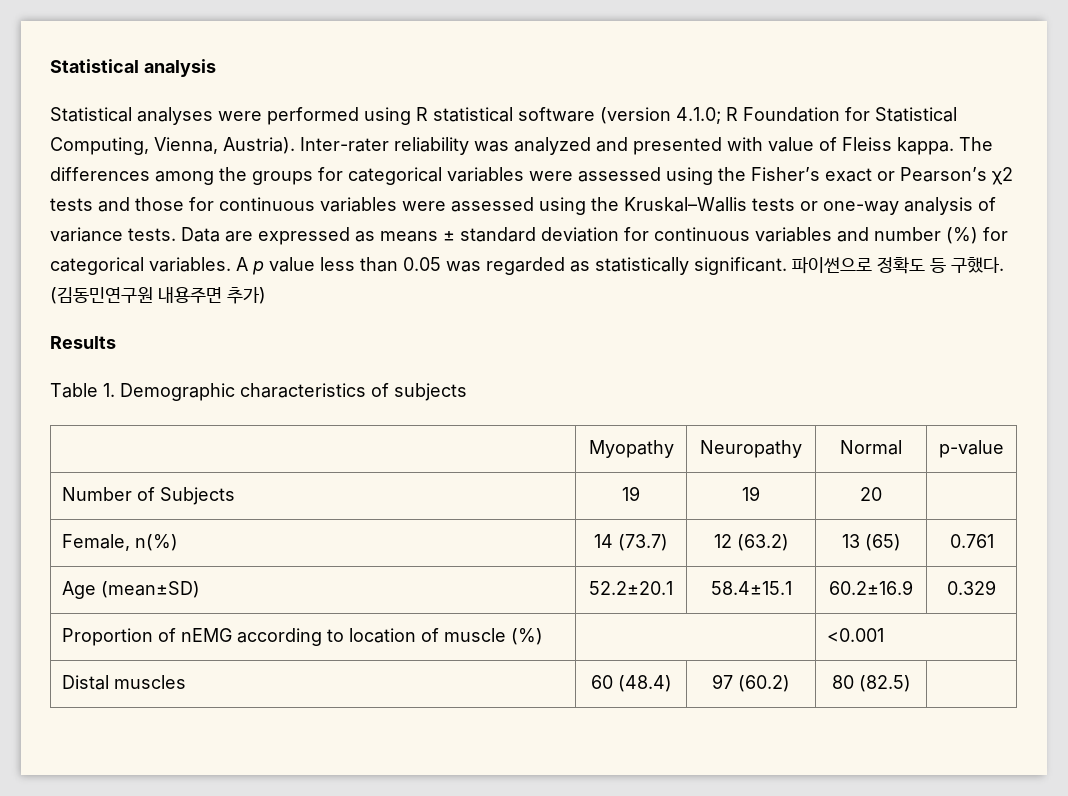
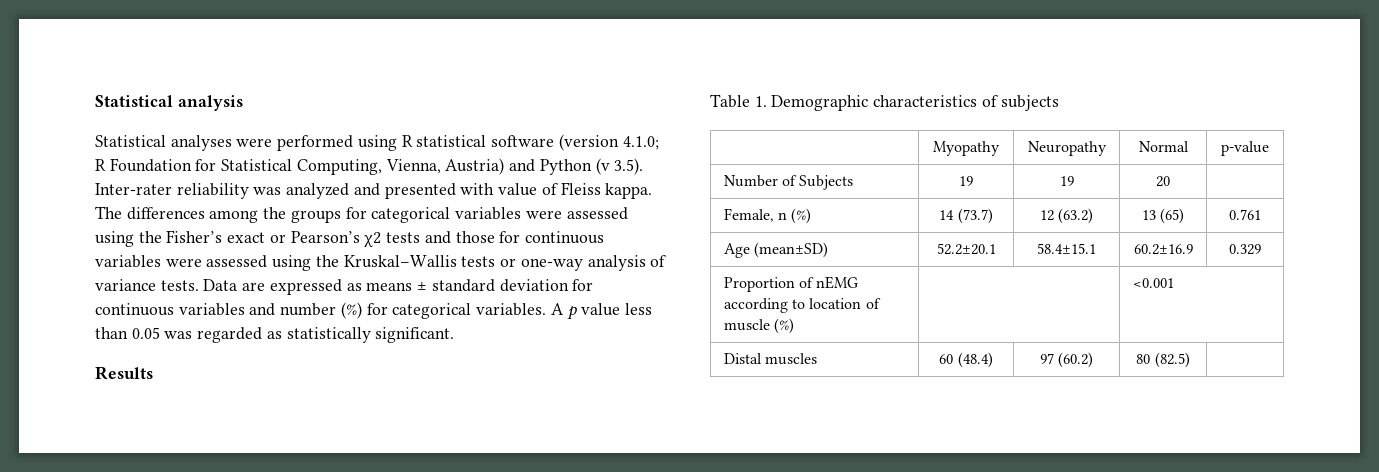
[223,137,295,154] Austria). -> [445,158,644,175] Austria) and Python (v 3.5).
[792,257,1004,274] [50,287,266,304] 파이썬으로 정확도 등 구했다. (김동민연구원 내용주면 추가) -> (455, 335) none
[134,534,178,551] n(%) -> [777,208,812,224] n (%)

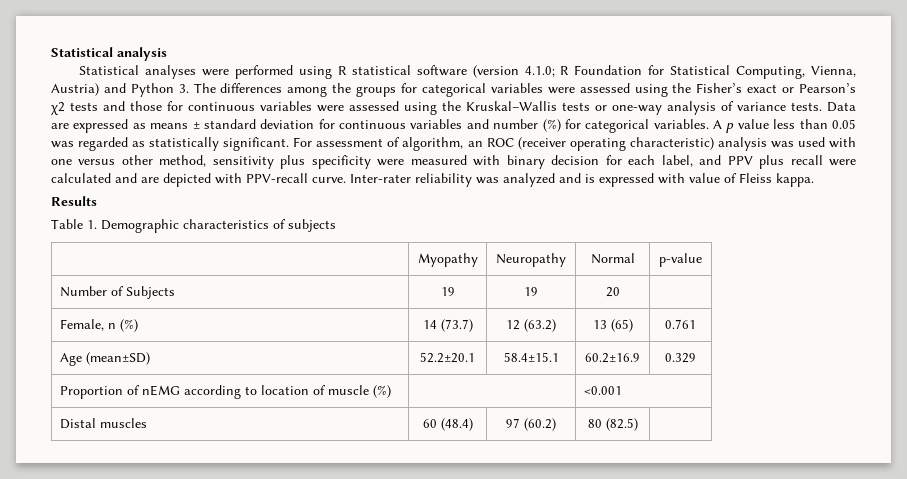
[595,158,644,175] [95,182,653,199] (v 3.5). Inter-rater reliability was analyzed and presented with value of Fleiss kappa. -> [178,84,189,93] 3.
(455, 335) none -> [293,137,856,151] [51,155,857,169] [51,173,814,187] For assessment of algorithm, an ROC (receiver operating characteristic) analysis was used with one versus other method, sensitivity plus specificity were measured with binary decision for each label, and PPV plus recall were calculated and are depicted with PPV-recall curve. Inter-rater reliability was analyzed and is expressed with value of Fleiss kappa.

